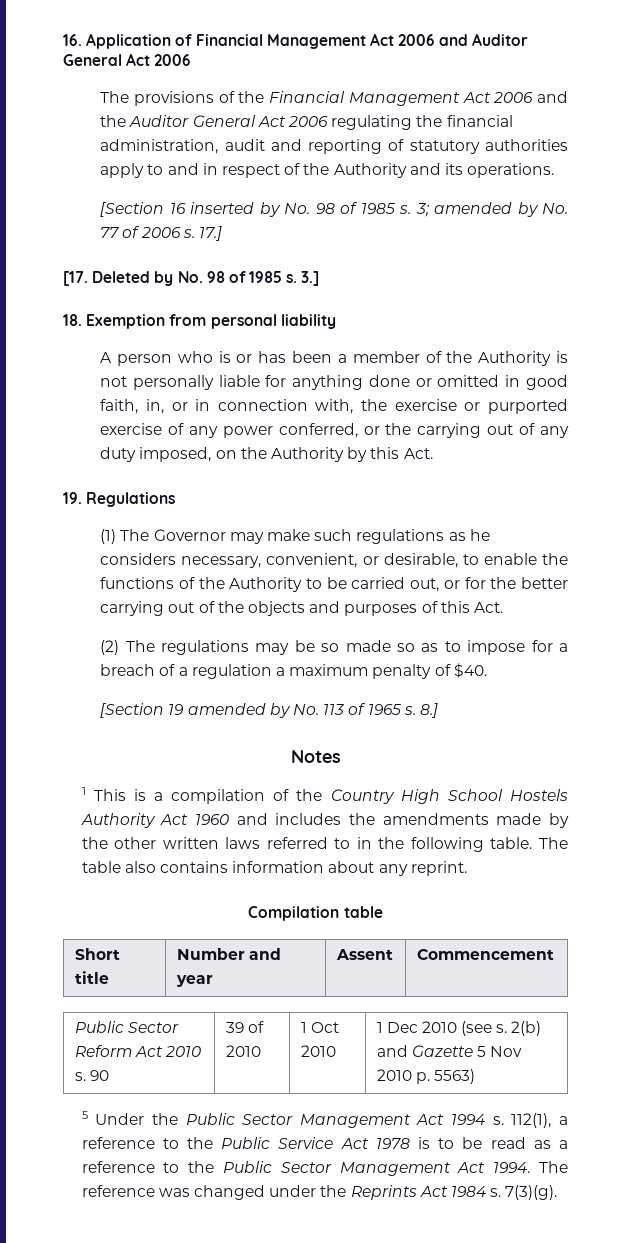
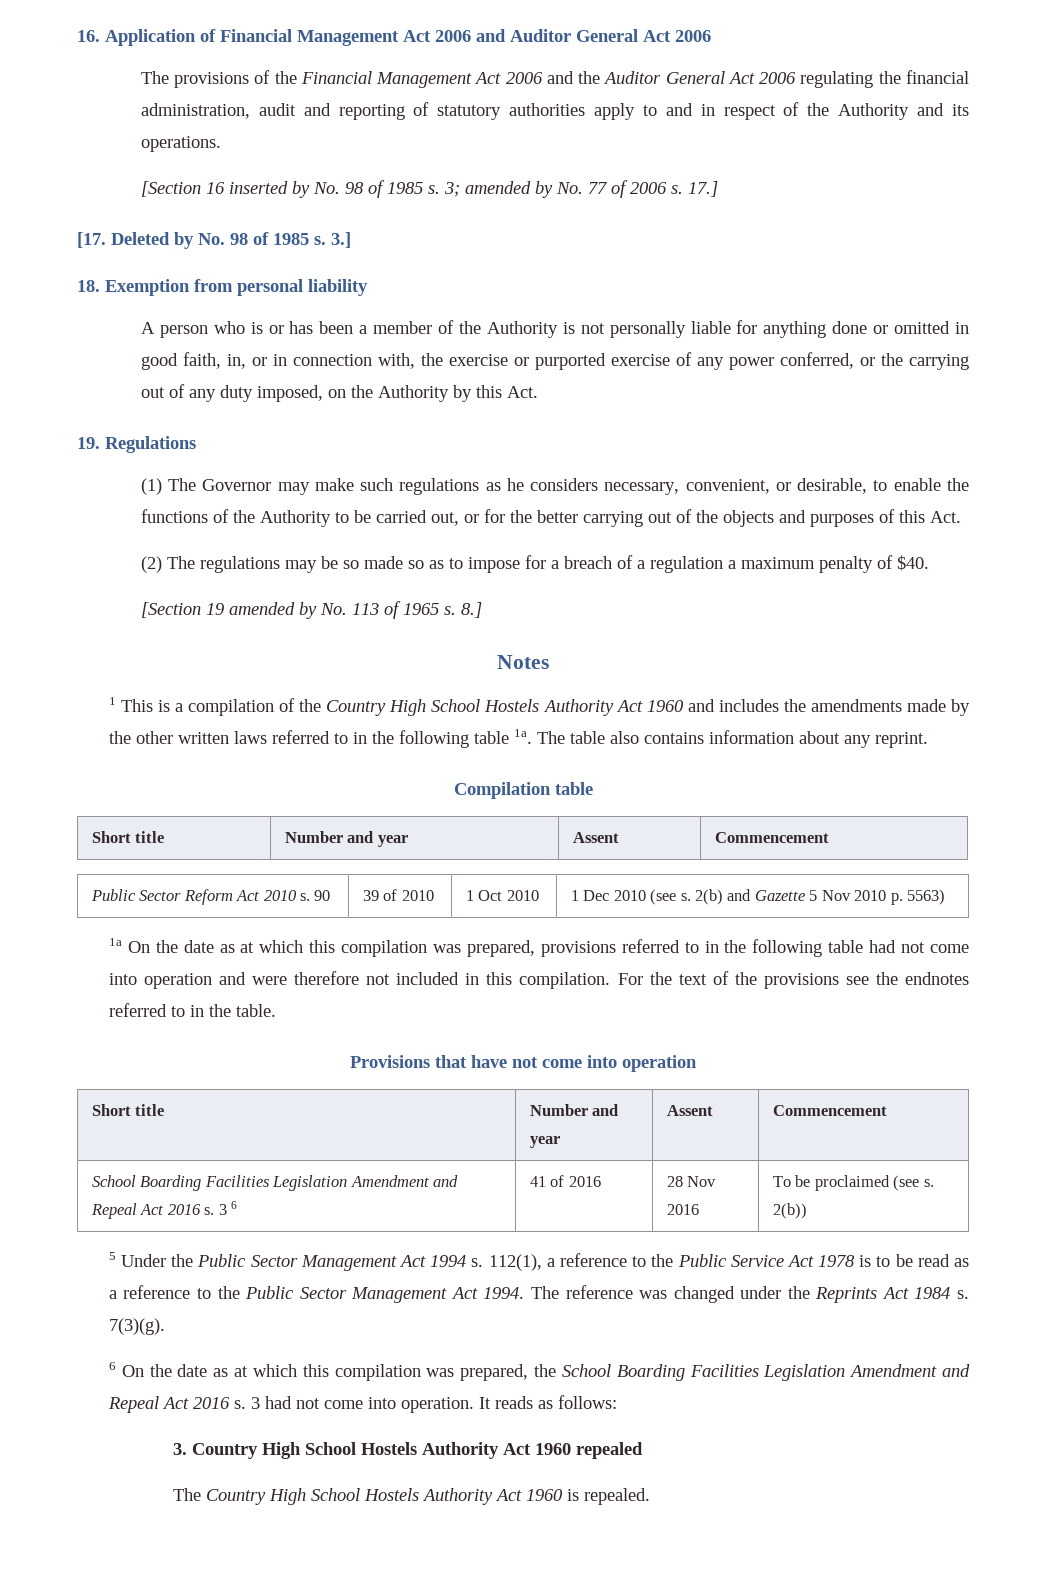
[490,837,533,849] table. -> [473,729,532,744] table 1a.
(475, 1076) none -> [108,938,969,957] [108,971,970,989] [108,1003,276,1017] [350,1055,697,1072] [91,1104,165,1116] [529,1104,619,1116] [529,1136,560,1148] [666,1105,713,1116] [772,1105,887,1116] [91,1175,459,1191] [90,1201,238,1219] [529,1175,601,1187] [666,1176,717,1187] [666,1204,699,1215] [772,1175,934,1191] [772,1203,807,1219] // 1a On the date as at which this compilation was prepared, provisions referred to in the following table had not come into operation and were therefore not included in this compilation. For the text of the provisions see the endnotes referred to in the table. // Provisions that have not come into operation // Short title | Number and year | Assent | Commencement // School Boarding Facilities Legislation Amendment and Repeal Act 2016 s. 3 6 | 41 of 2016 | 28 Nov 2016 | To be proclaimed (see s. 2(b))
(558, 1192) none -> [108,1362,970,1381] [107,1395,617,1413] [172,1442,643,1459] [172,1488,650,1505] // 6 On the date as at which this compilation was prepared, the School Boarding Facilities Legislation Amendment and Repeal Act 2016 s. 3 had not come into operation. It reads as follows: // 3. Country High School Hostels Authority Act 1960 repealed // The Country High School Hostels Authority Act 1960 is repealed.

